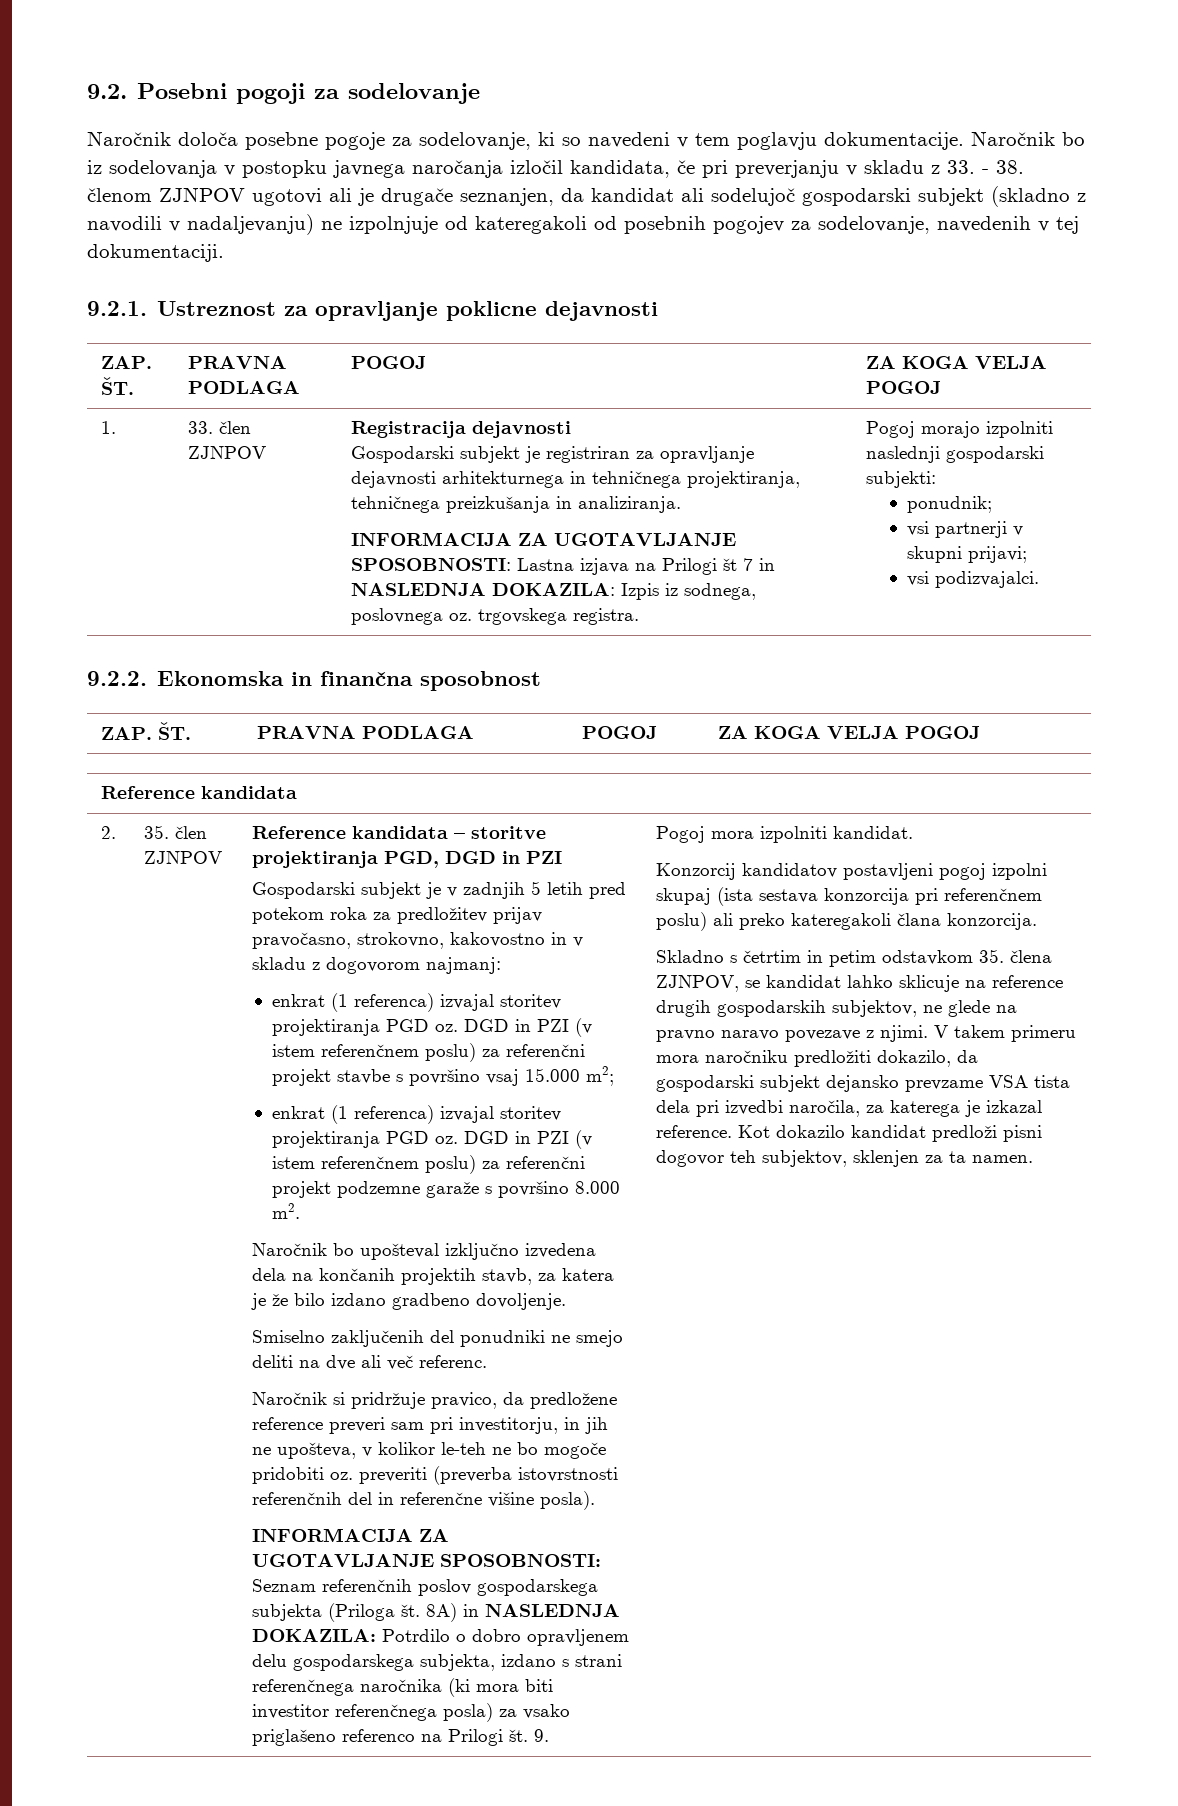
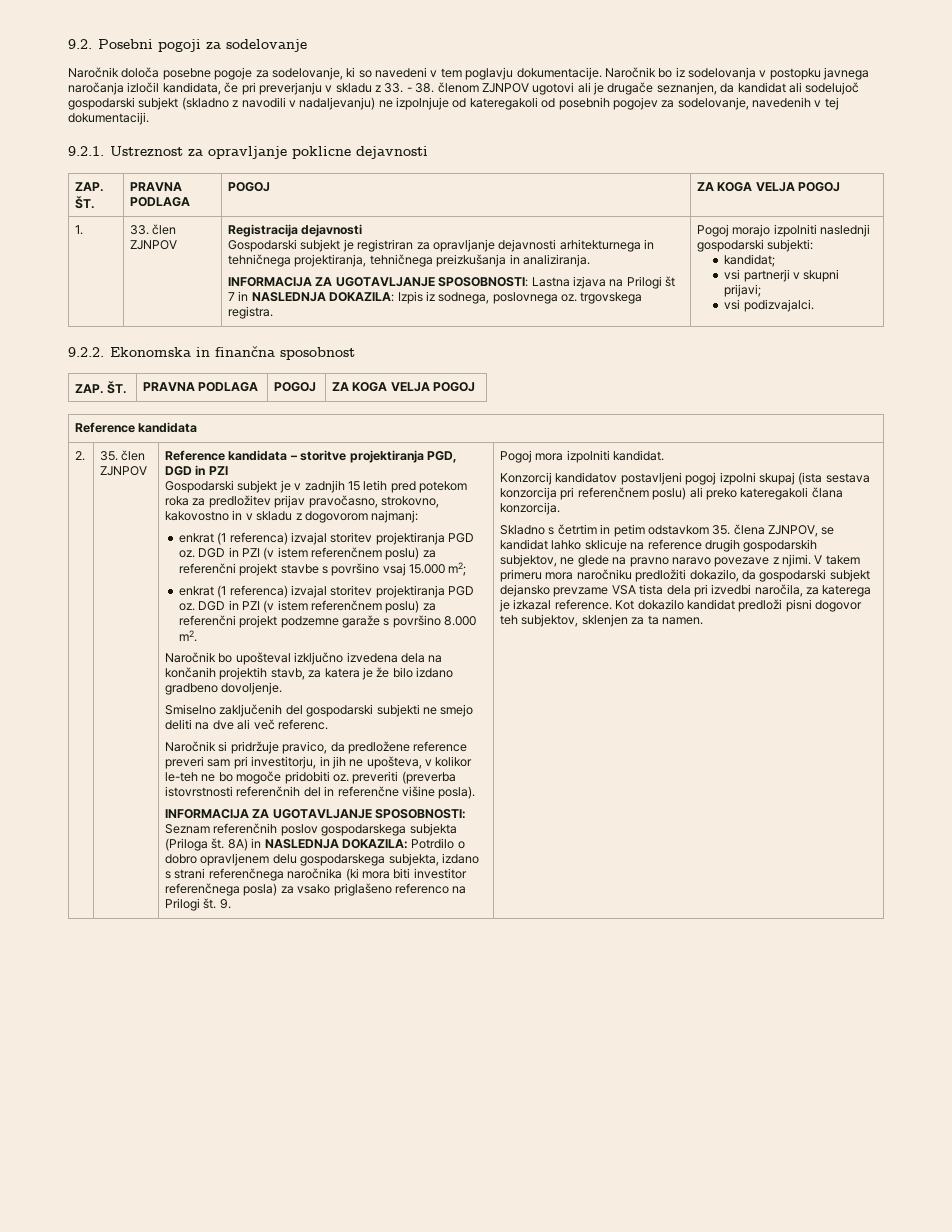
[906,496,992,513] ponudnik; -> [724,254,776,267] kandidat;
[530,881,541,895] 5 -> [347,481,360,491] 15
[459,1330,545,1347] ponudniki -> [306,704,420,717] gospodarski subjekti

